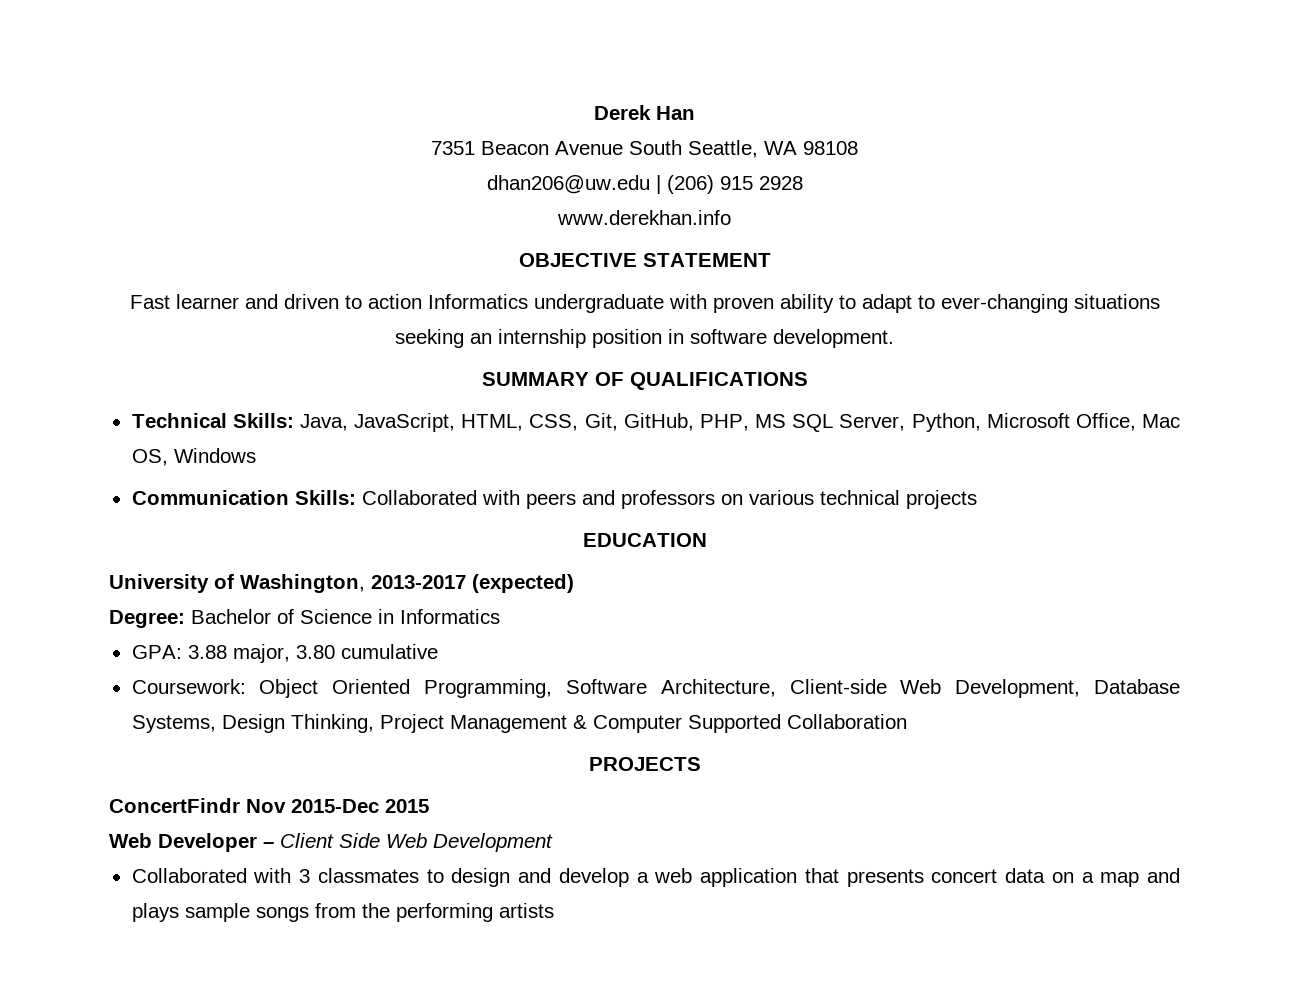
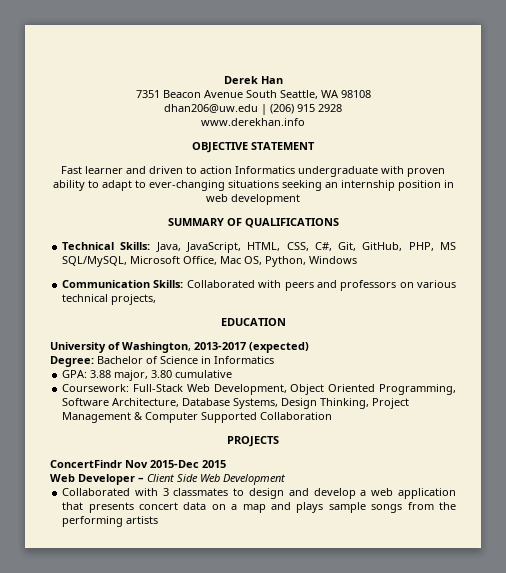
[690,329,894,348] software development. -> [206,194,300,205] web development
(579, 422) none -> [314,242,332,251] C#,
[792,413,981,432] SQL Server, Python, -> [62,256,128,267] SQL/MySQL,
(168, 457) none -> [265,256,307,267] Python,
[905,490,977,509] projects -> [111,294,157,305] projects,
(246, 686) none -> [132,384,287,395] Full-Stack Web Development,
[789,679,1081,698] Client-side Web Development, -> (180, 402) none

